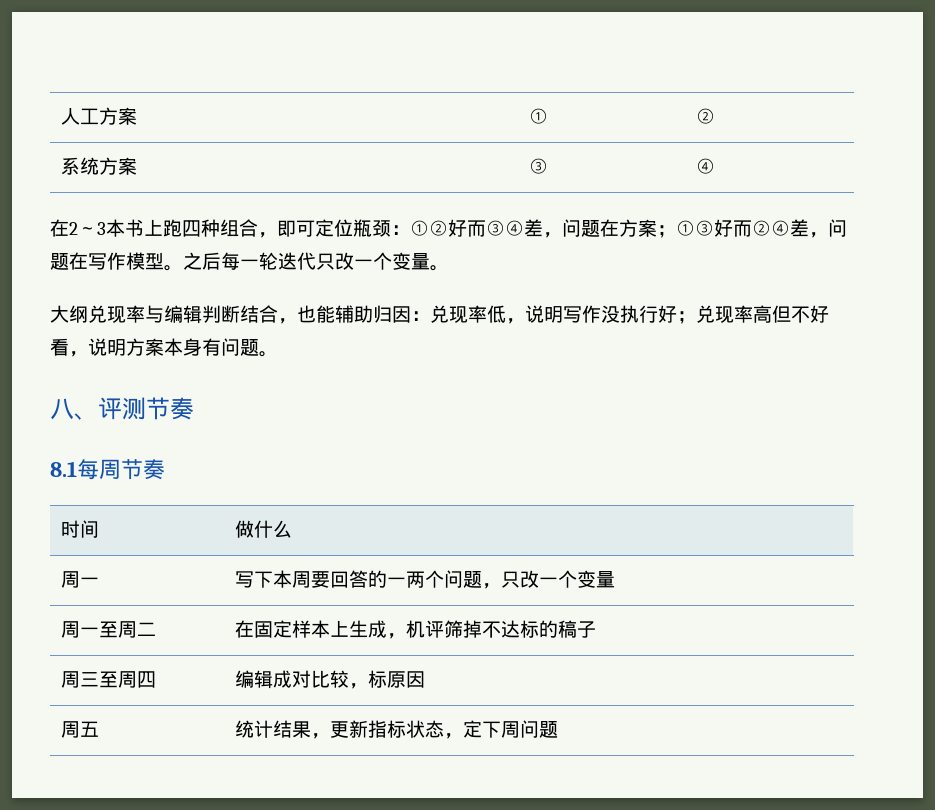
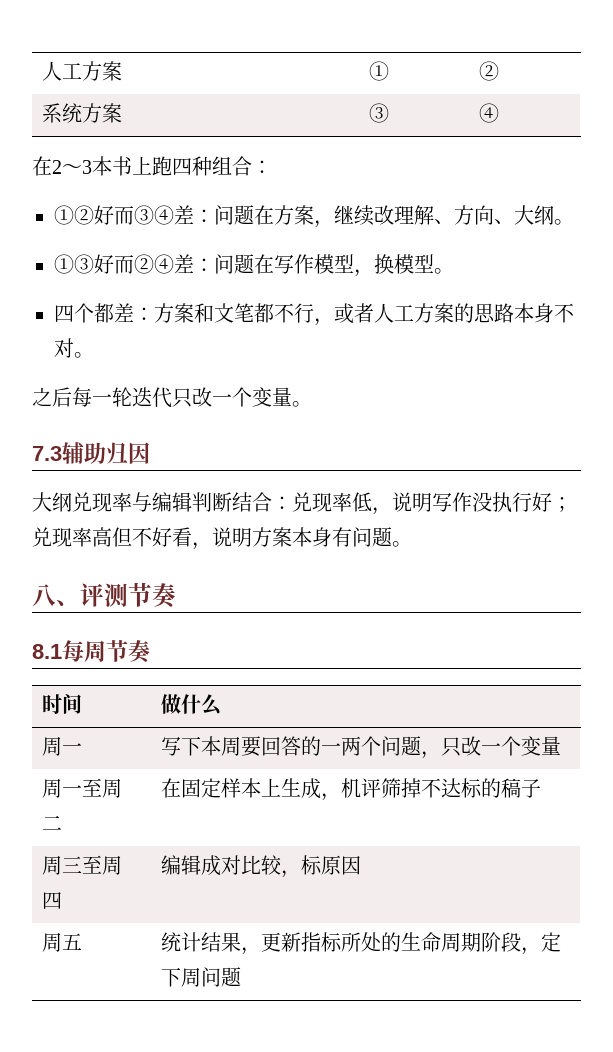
[258,219,410,238] ，即可定位瓶颈： -> [252,160,272,174] ： //
[543,232,562,238] ， -> [194,209,214,223] ：
[657,225,676,238] ； -> [314,205,574,228] ，继续改理解、方向、大纲。 //
[809,232,828,238] ， -> [194,258,214,272] ：
[164,265,183,271] 。 -> [354,254,454,277] [54,303,574,326] [54,338,94,358] ，换模型。 // 四个都差：方案和文笔都不行，或者人工方案的思路本身不对。 //
(449, 268) none -> [32,442,150,464] // 7.3辅助归因
[278,305,411,324] ，也能辅助归因 -> (272, 502) none
[406,720,445,738] 状态 -> [341,932,522,952] 所处的生命周期阶段

